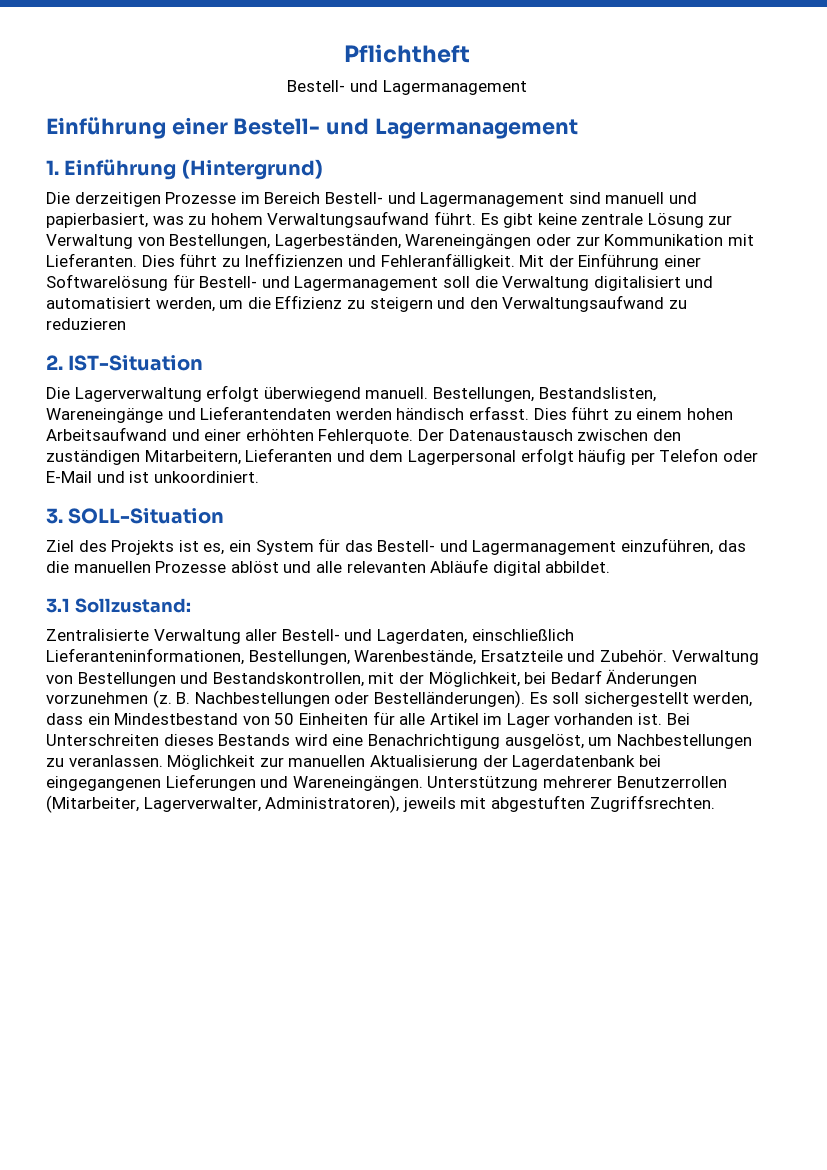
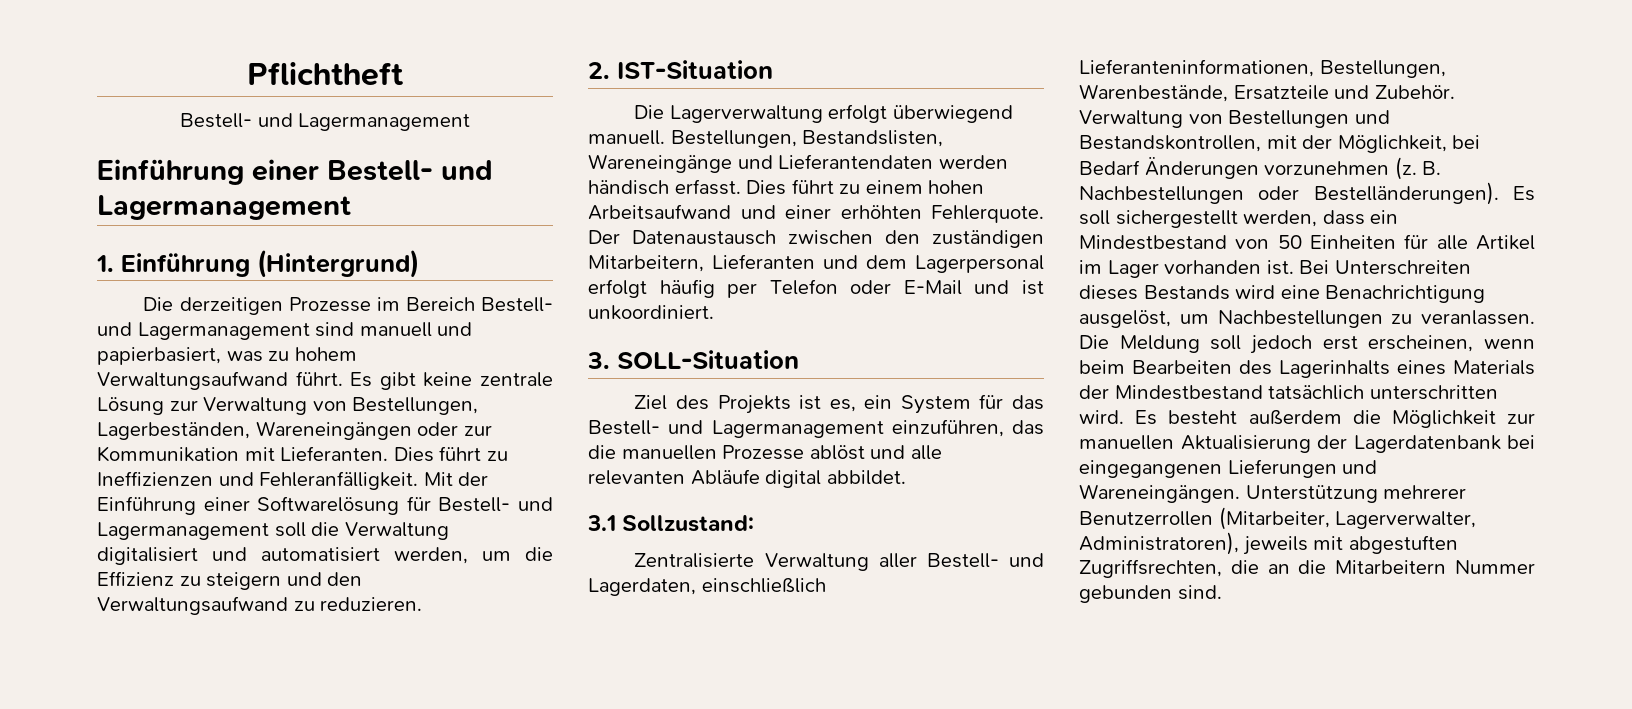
[46,318,126,330] reduzieren -> [320,597,423,611] reduzieren.
(163, 761) none -> [1079,335,1535,354] [1079,360,1535,378] [1079,385,1498,400] [1079,410,1381,425] Die Meldung soll jedoch erst erscheinen, wenn beim Bearbeiten des Lagerinhalts eines Materials der Mindestbestand tatsächlich unterschritten wird. Es besteht außerdem die
[589,795,715,812] Zugriffsrechten. -> [1079,559,1535,578] [1079,585,1222,603] Zugriffsrechten, die an die Mitarbeitern Nummer gebunden sind.

